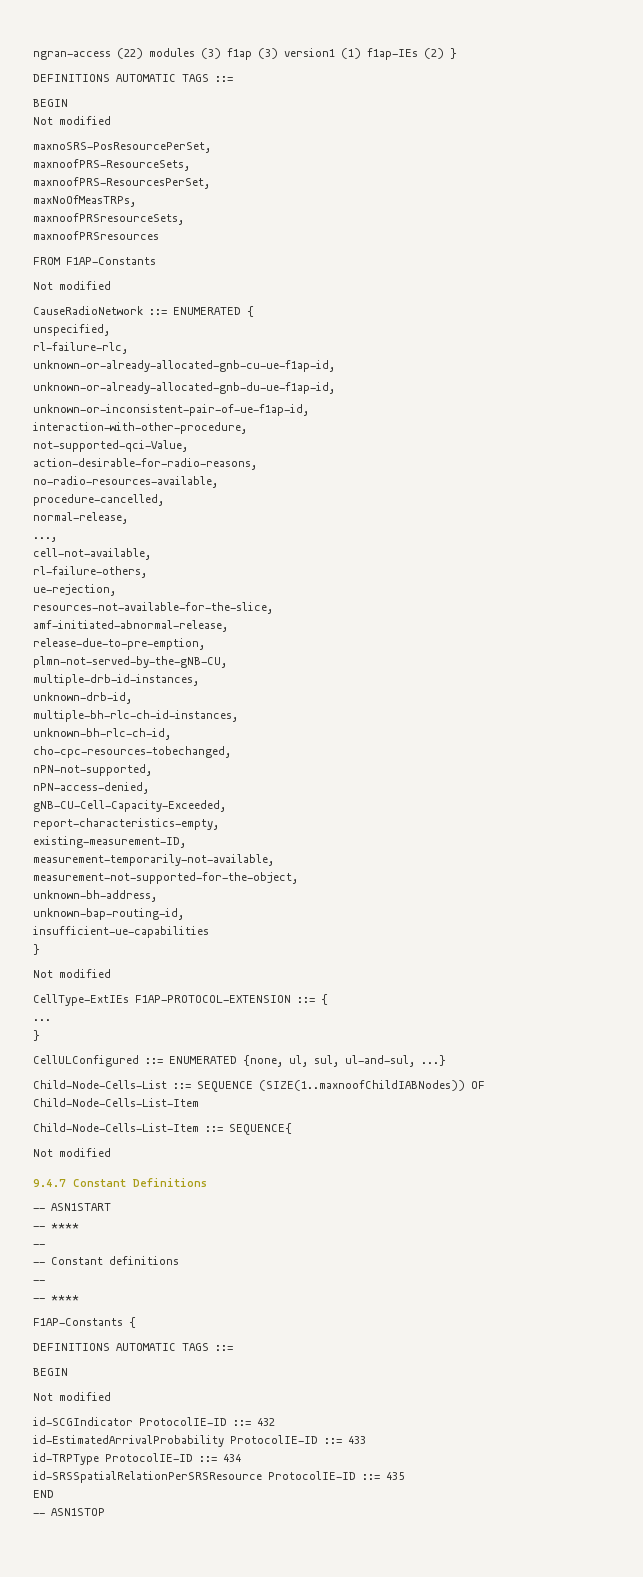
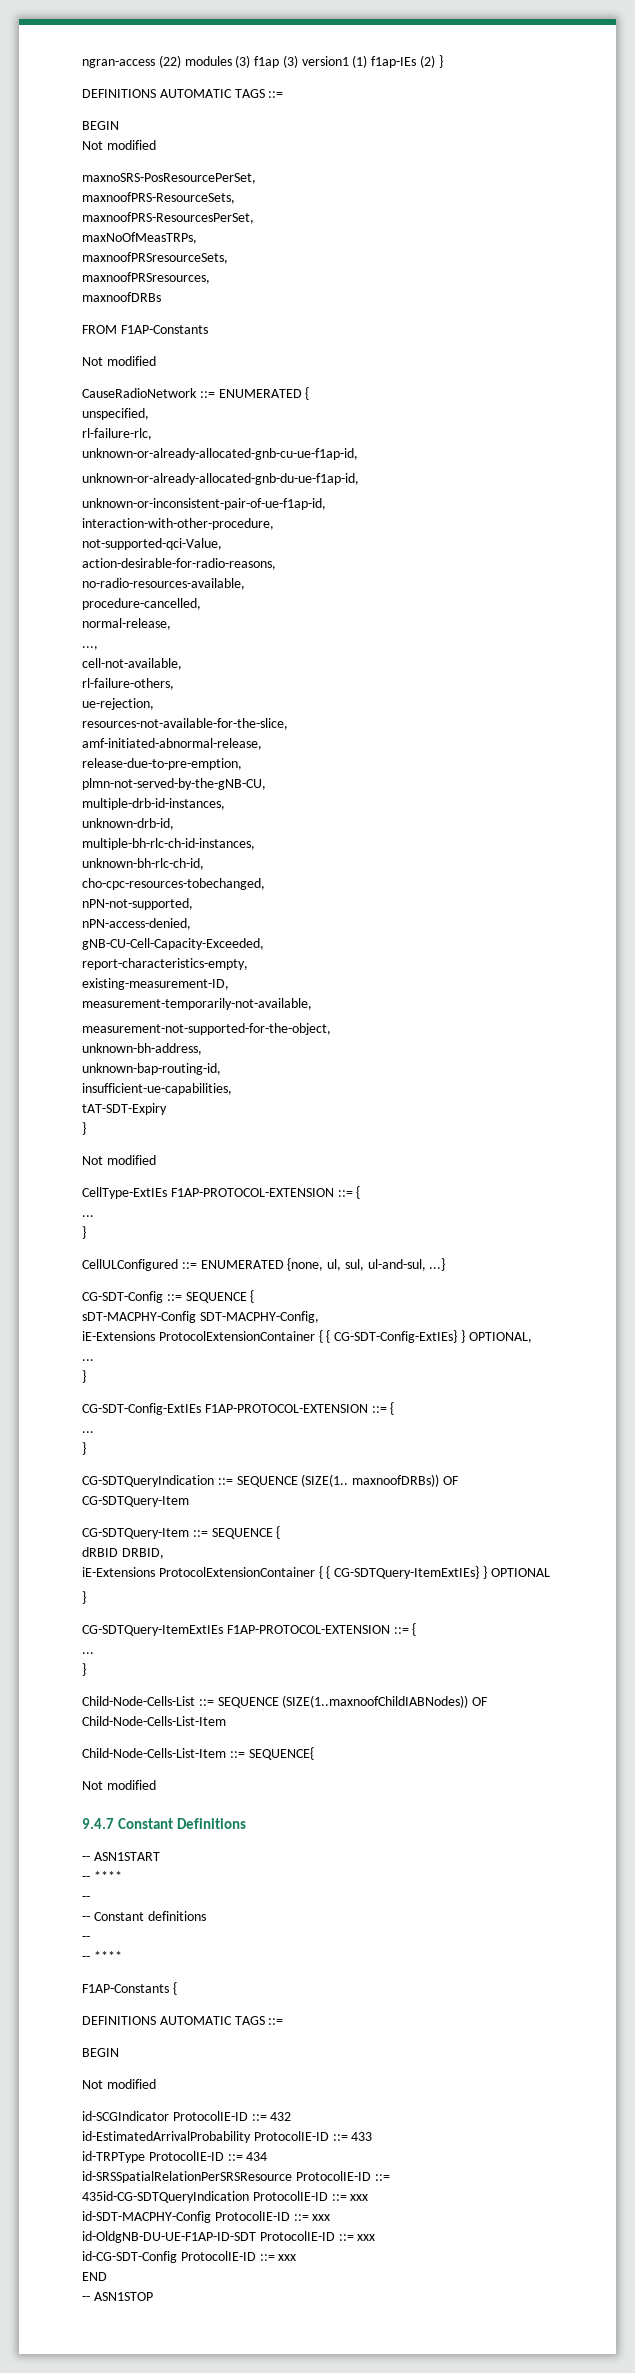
[33,231,159,240] maxnoofPRSresources -> [82,272,210,284] [82,292,161,302] maxnoofPRSresources, // maxnoofDRBs
[33,926,209,938] insufficient-ue-capabilities -> [82,1083,232,1095] [82,1103,167,1115] insufficient-ue-capabilities, // tAT-SDT-Expiry
(446, 1060) none -> [82,1290,255,1303] [82,1311,319,1323] [82,1330,532,1343] [82,1359,94,1361] [82,1370,86,1383] [82,1402,395,1415] [82,1431,94,1433] [82,1442,86,1455] [82,1474,459,1487] [82,1496,189,1507] [82,1526,281,1539] [82,1547,164,1559] [82,1566,550,1579] [82,1591,86,1604] [82,1623,417,1636] [82,1652,94,1654] [82,1663,86,1676] // CG-SDT-Config ::= SEQUENCE { // sDT-MACPHY-Config SDT-MACPHY-Config, // iE-Extensions ProtocolExtensionContainer { { CG-SDT-Config-ExtIEs} } OPTIONAL, // ... // } // CG-SDT-Config-ExtIEs F1AP-PROTOCOL-EXTENSION ::= { // ... // } // CG-SDTQueryIndication ::= SEQUENCE (SIZE(1.. maxnoofDRBs)) OF CG-SDTQuery-Item // CG-SDTQuery-Item ::= SEQUENCE { // dRBID DRBID, // iE-Extensions ProtocolExtensionContainer { { CG-SDTQuery-ItemExtIEs} } OPTIONAL // } // CG-SDTQuery-ItemExtIEs F1AP-PROTOCOL-EXTENSION ::= { // ... // }
[386,1472,404,1480] 435 -> [82,2191,369,2203] [82,2211,331,2223] [82,2231,376,2243] [82,2251,297,2263] 435id-CG-SDTQueryIndication ProtocolIE-ID ::= xxx // id-SDT-MACPHY-Config ProtocolIE-ID ::= xxx // id-OldgNB-DU-UE-F1AP-ID-SDT ProtocolIE-ID ::= xxx // id-CG-SDT-Config ProtocolIE-ID ::= xxx

